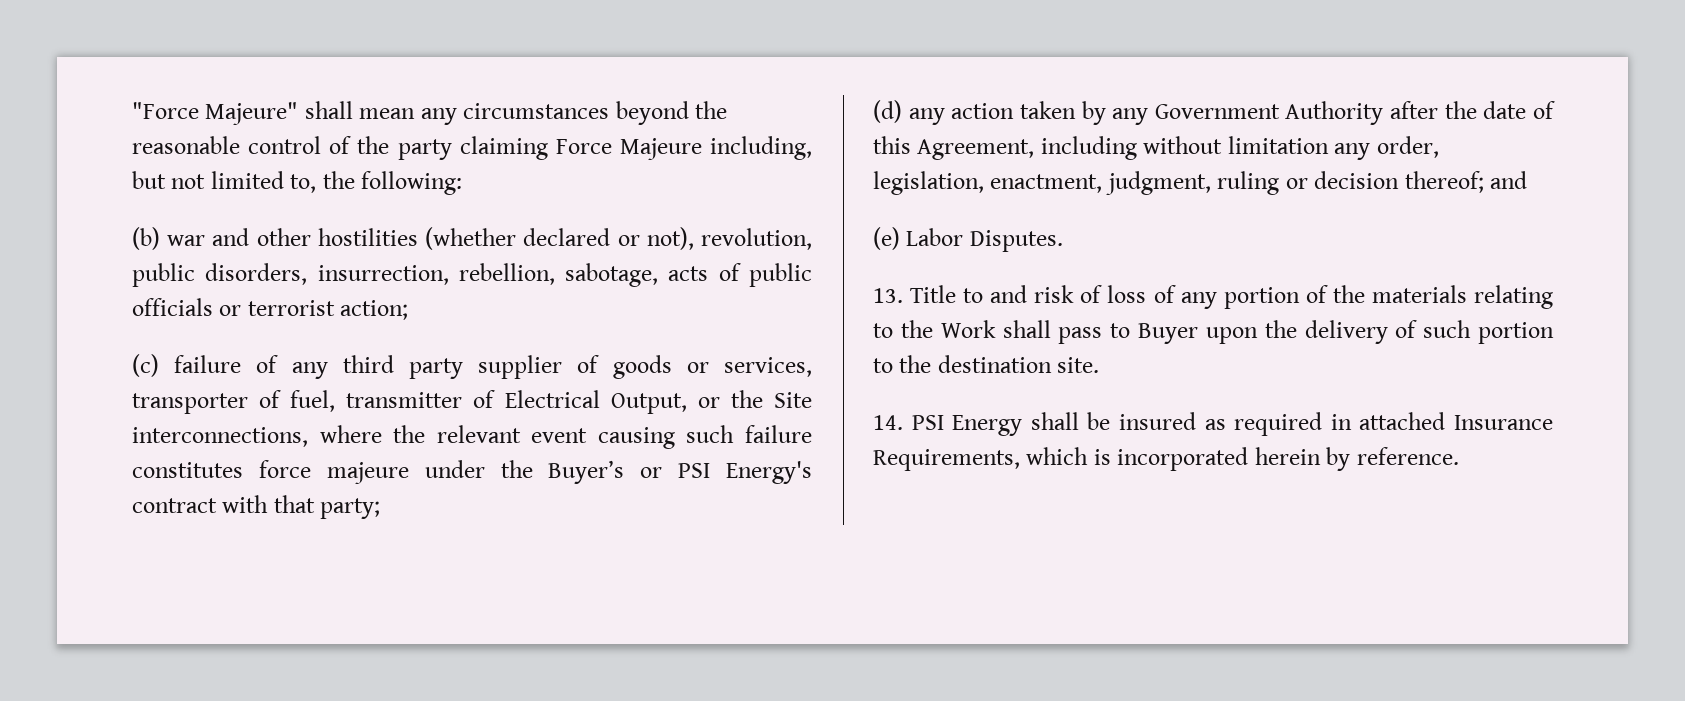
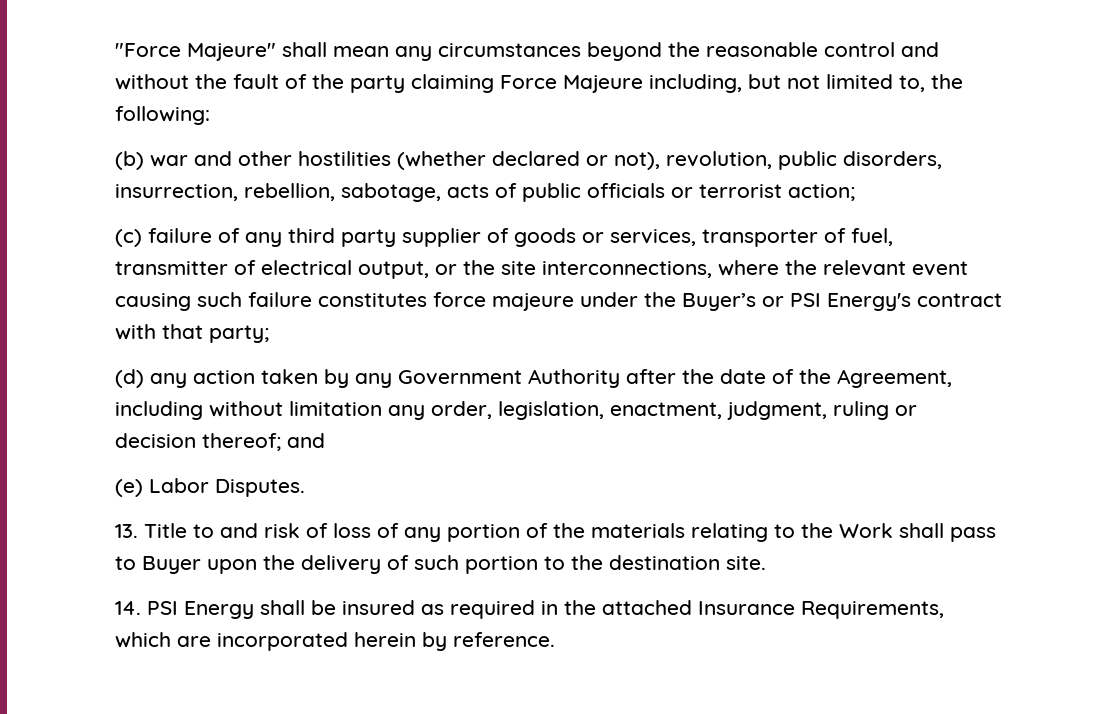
(322, 145) none -> [901,42,939,57] [115,74,279,90] and without the fault
[504,390,687,414] Electrical Output, -> [261,260,429,279] electrical output,
[773,392,812,408] Site -> [501,261,536,275] site
[873,136,911,154] this -> [799,369,831,384] the
(1352, 422) none -> [564,600,596,615] the
[1093,449,1111,465] is -> [177,636,211,647] are

